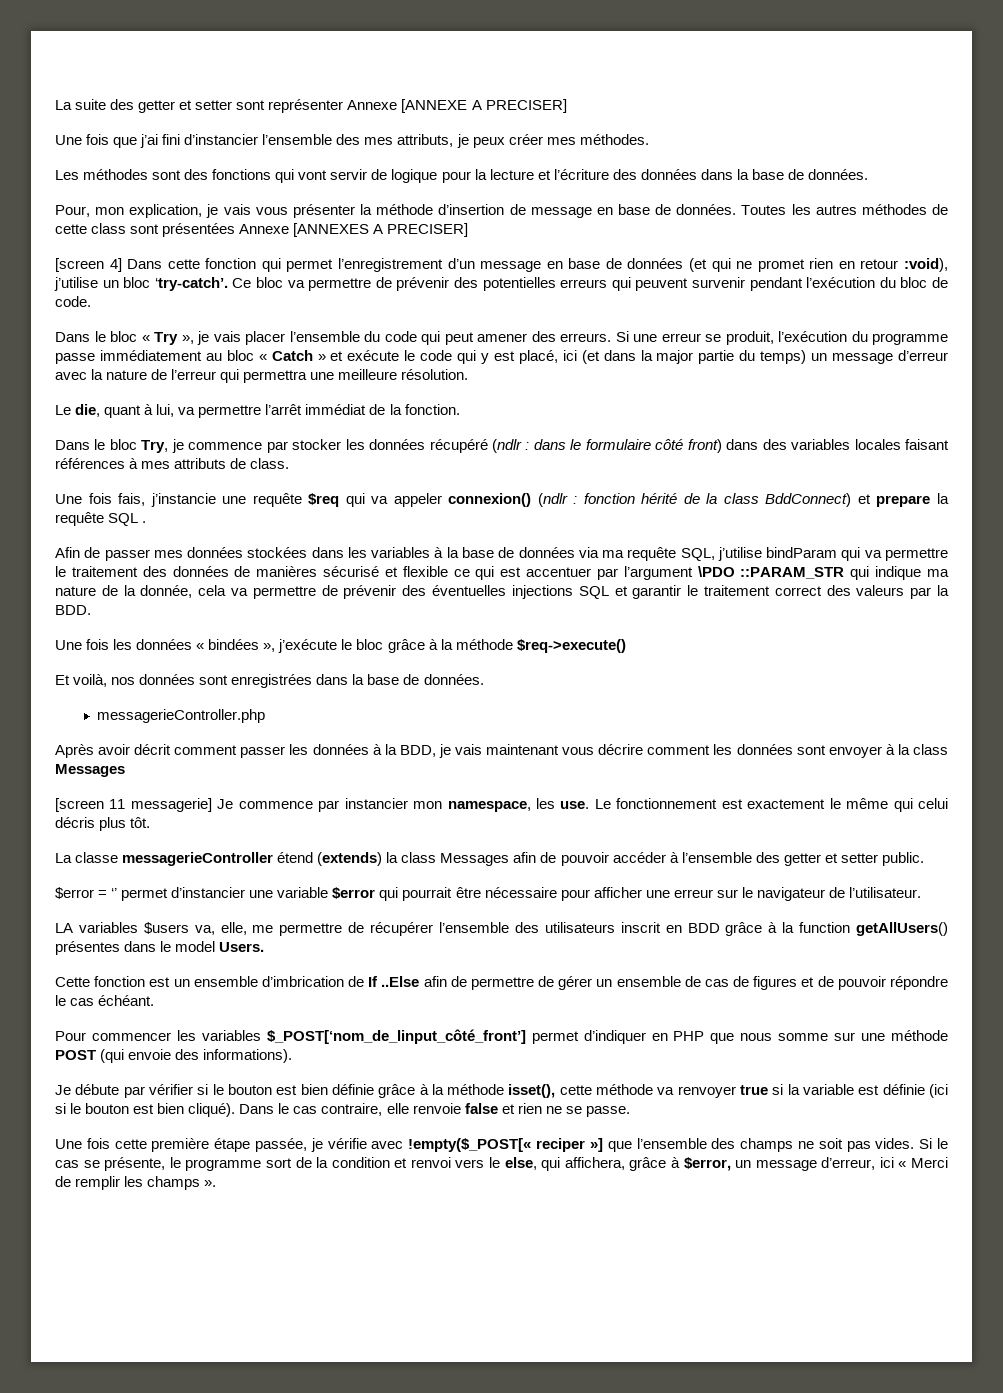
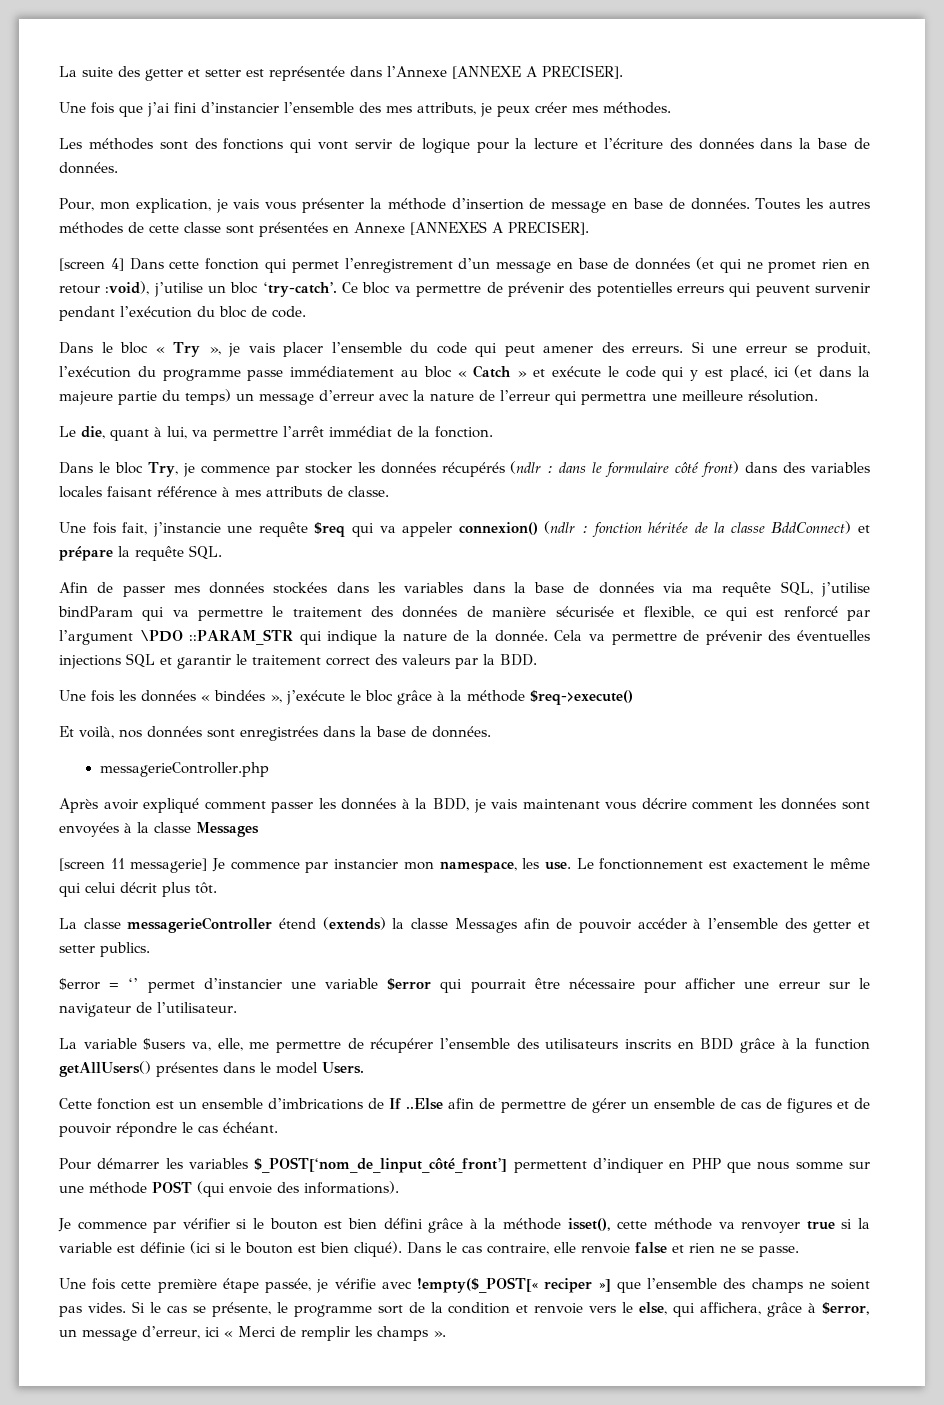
[236,99,398,113] sont représenter Annexe -> [246,66,447,81] est représentée dans l’Annexe
[485,99,567,113] PRECISER] -> [542,65,623,79] PRECISER].
[91,223,127,234] class -> [184,222,221,233] classe
(236, 230) none -> [333,225,349,233] en
[387,223,469,237] PRECISER] -> [508,221,589,235] PRECISER].
[656,350,694,364] major -> [59,391,113,405] majeure
[429,439,488,453] récupéré -> [441,462,505,477] récupérés
[55,458,125,469] références -> [157,486,217,497] référence
[250,458,290,469] [55,493,146,506] class. // Une fois fais, -> [348,486,389,497] [59,522,148,535] classe. // Une fois fait,
[641,493,759,504] hérité de la class -> [648,522,765,533] héritée de la classe
[876,495,931,507] prepare -> [59,546,113,561] prépare
[108,513,147,526] SQL . -> [189,545,222,560] SQL.
[434,547,444,558] à -> [472,582,505,593] dans
[256,566,448,577] manières sécurisé et flexible -> [492,606,695,619] manière sécurisée et flexible,
[526,567,592,577] accentuer -> [783,606,838,618] renforcé
[927,569,950,577] ma -> [384,630,397,641] la
[140,585,227,598] donnée, cela -> [494,630,583,642] donnée. Cela
[134,744,172,755] décrit -> [143,798,200,813] expliqué
[828,744,949,758] envoyer à la class -> [59,822,191,837] envoyées à la classe
[55,817,95,828] décris -> [120,882,157,893] décrit
[401,852,437,863] class -> [411,918,449,929] classe
[881,852,924,866] public. -> [100,942,150,957] publics.
[55,922,138,933] LA variables -> [59,1038,137,1049] La variable
[620,922,661,933] inscrit -> [625,1039,672,1049] inscrits
[261,976,344,987] d’imbrication -> [268,1098,364,1110] d’imbrications
[91,1032,171,1041] commencer -> [97,1158,160,1169] démarrer
[531,1031,579,1044] permet -> [513,1161,587,1173] permettent
[75,1084,120,1095] débute -> [77,1221,147,1230] commence
[331,1084,374,1095] définie -> [383,1218,423,1229] défini
[818,1138,843,1149] soit -> [831,1279,871,1290] soient
[410,1157,451,1168] renvoi -> [534,1303,584,1314] renvoie

